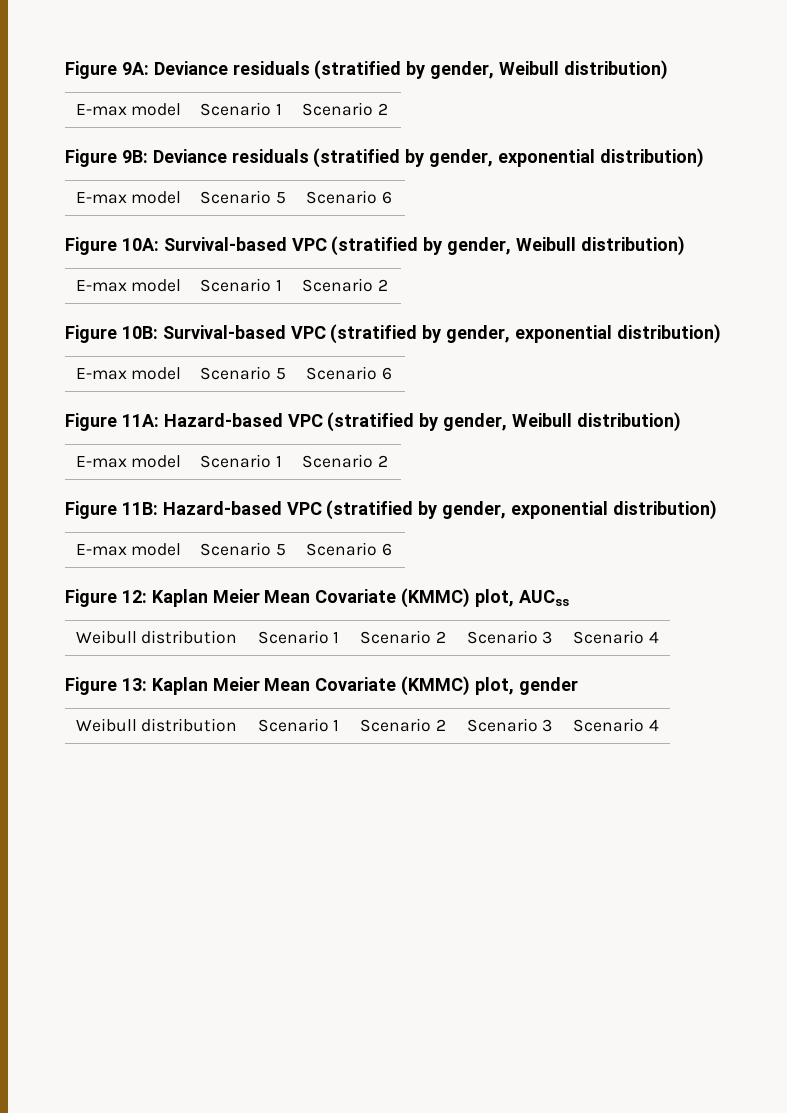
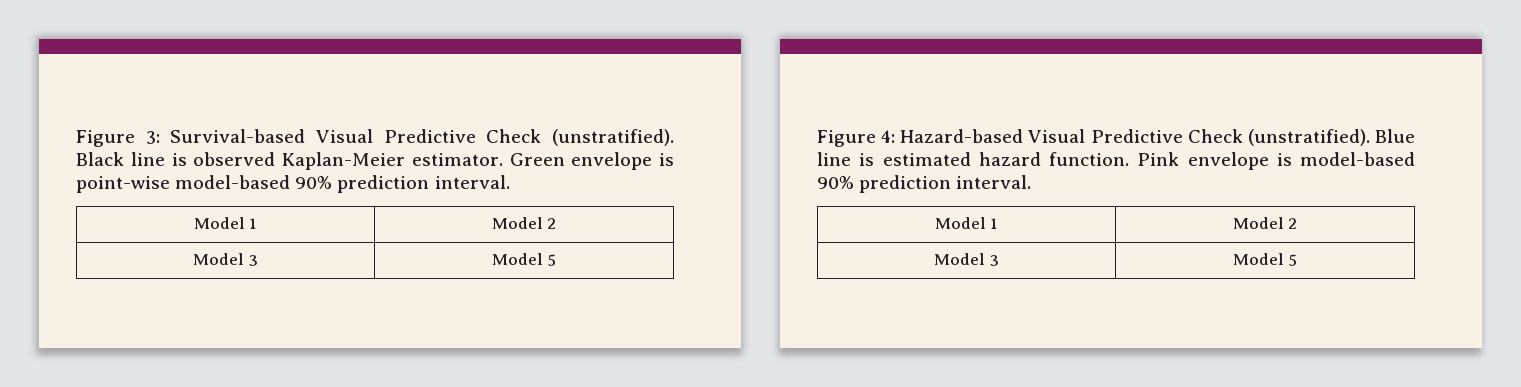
[65,60,668,80] [75,103,182,116] [200,102,282,116] [302,102,388,116] [65,148,704,168] [75,191,182,204] [200,190,286,204] [306,190,392,204] [65,236,685,256] [75,279,182,292] [200,278,282,292] [302,278,388,292] [65,324,721,344] [75,367,182,380] [200,366,286,380] [306,366,392,380] [65,412,681,432] [75,455,182,468] [200,454,282,468] [302,454,388,468] [65,500,717,520] [75,543,182,556] [200,542,286,556] [306,542,392,556] [65,588,569,608] [75,630,238,644] [257,630,340,644] [360,630,446,644] [466,630,553,644] [573,630,659,644] [65,676,578,696] [75,718,238,732] [257,718,340,732] [360,718,446,732] [466,718,553,732] [573,718,659,732] Figure 9A: Deviance residuals (stratified by gender, Weibull distribution) // E-max model | Scenario 1 | Scenario 2 // Figure 9B: Deviance residuals (stratified by gender, exponential distribution) // E-max model | Scenario 5 | Scenario 6 // Figure 10A: Survival-based VPC (stratified by gender, Weibull distribution) // E-max model | Scenario 1 | Scenario 2 // Figure 10B: Survival-based VPC (stratified by gender, exponential distribution) // E-max model | Scenario 5 | Scenario 6 // Figure 11A: Hazard-based VPC (stratified by gender, Weibull distribution) // E-max model | Scenario 1 | Scenario 2 // Figure 11B: Hazard-based VPC (stratified by gender, exponential distribution) // E-max model | Scenario 5 | Scenario 6 // Figure 12: Kaplan Meier Mean Covariate (KMMC) plot, AUCss // Weibull distribution | Scenario 1 | Scenario 2 | Scenario 3 | Scenario 4 // Figure 13: Kaplan Meier Mean Covariate (KMMC) plot, gender // Weibull distribution | Scenario 1 | Scenario 2 | Scenario 3 | Scenario 4 -> [76,129,674,147] [76,152,674,170] [76,175,510,193] [193,217,258,229] [491,217,557,229] [193,253,258,266] [492,253,556,266] [817,129,1415,147] [817,152,1415,170] [817,175,1032,193] [934,217,999,229] [1232,217,1298,229] [934,253,999,266] [1233,253,1297,266] Figure 3: Survival-based Visual Predictive Check (unstratified). Black line is observed Kaplan-Meier estimator. Green envelope is point-wise model-based 90% prediction interval. // Model 1 | Model 2 // Model 3 | Model 5 // Figure 4: Hazard-based Visual Predictive Check (unstratified). Blue line is estimated hazard function. Pink envelope is model-based 90% prediction interval. // Model 1 | Model 2 // Model 3 | Model 5

